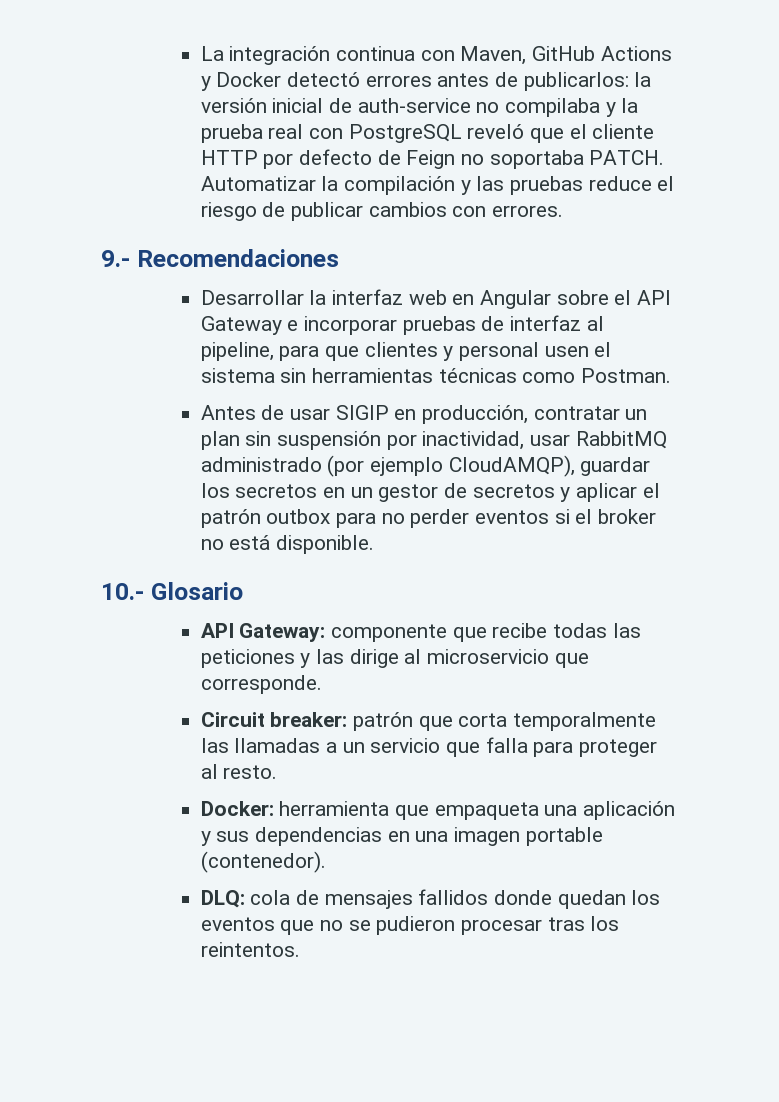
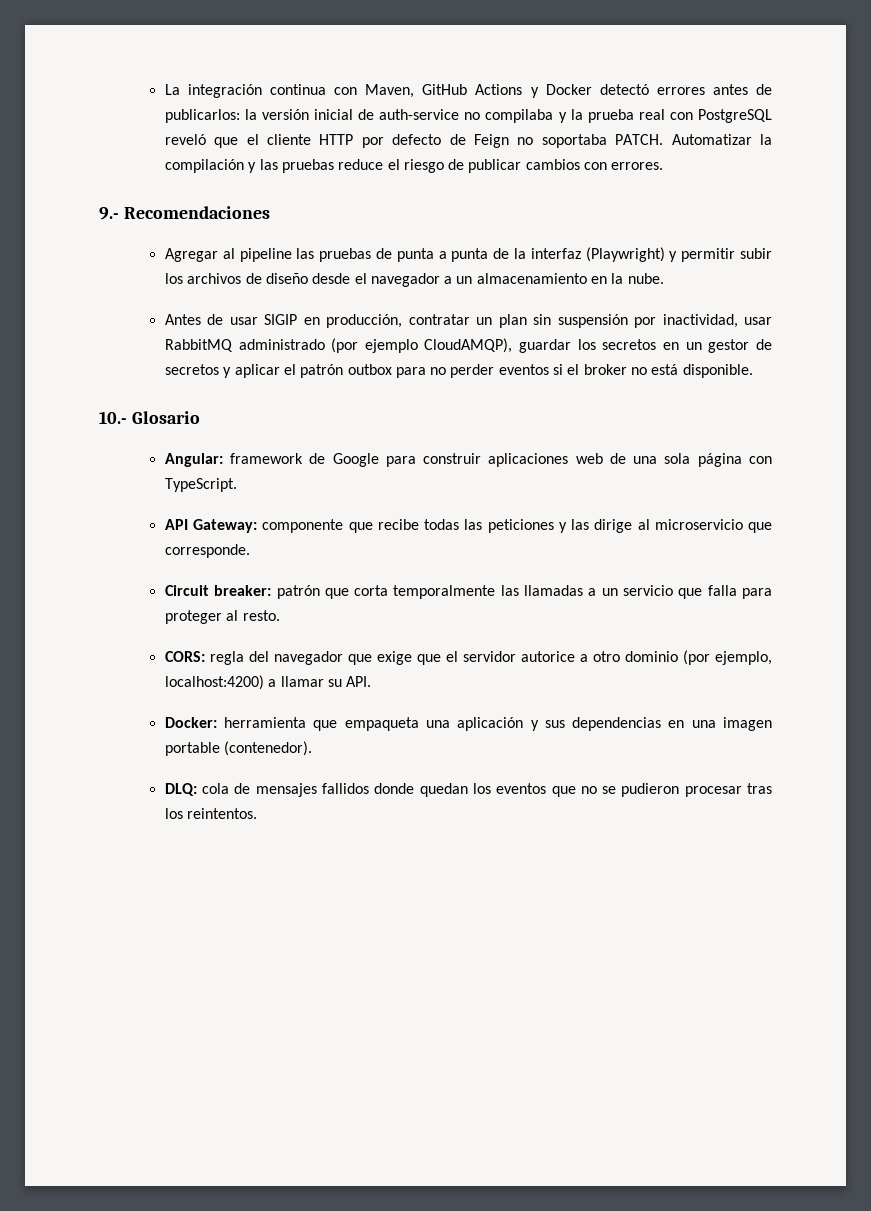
[200,289,671,309] [200,315,604,335] [200,342,612,361] [200,368,671,383] Desarrollar la interfaz web en Angular sobre el API Gateway e incorporar pruebas de interfaz al pipeline, para que clientes y personal usen el sistema sin herramientas técnicas como Postman. -> [164,247,773,262] [164,273,664,287] Agregar al pipeline las pruebas de punta a punta de la interfaz (Playwright) y permitir subir los archivos de diseño desde el navegador a un almacenamiento en la nube.
(243, 591) none -> [164,453,772,467] [164,478,237,492] // Angular: framework de Google para construir aplicaciones web de una sola página con TypeScript.
(278, 772) none -> [164,650,773,665] [164,675,372,690] // CORS: regla del navegador que exige que el servidor autorice a otro dominio (por ejemplo, localhost:4200) a llamar su API.

